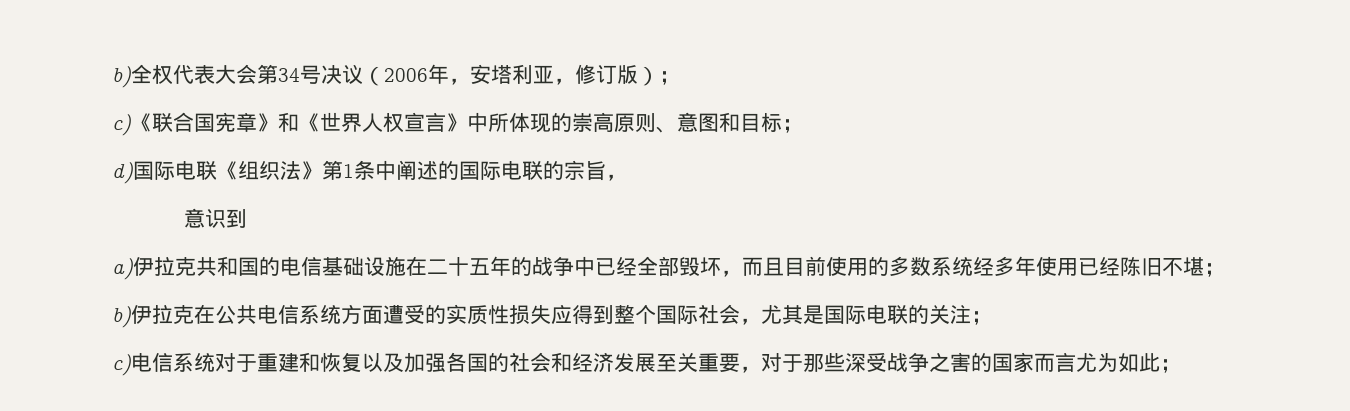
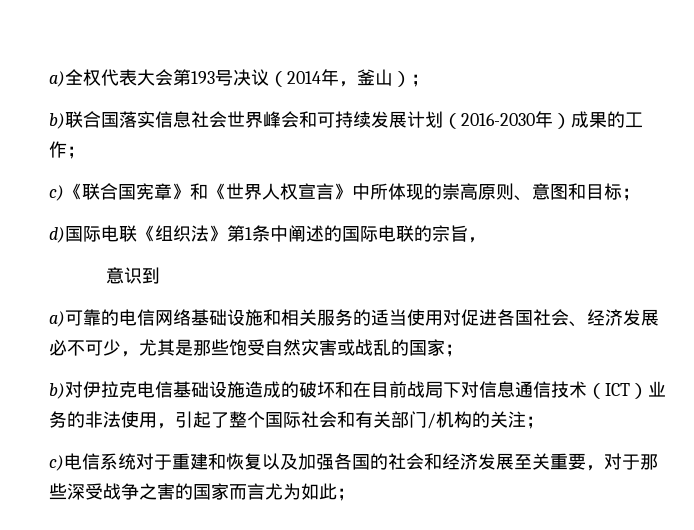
[112,66,131,88] b) -> [49,71,65,87] a)
[278,68,300,82] 34 -> [191,71,215,84] 193
[384,64,659,86] 2006年，安塔利亚，修订版） -> [287,69,429,87] [49,111,643,129] [49,141,67,158] 2014年，釜山）； // b)联合国落实信息社会世界峰会和可持续发展计划（2016-2030年）成果的工作
[133,256,1225,277] [112,304,908,328] 伊拉克共和国的电信基础设施在二十五年的战争中已经全部毁坏，而且目前使用的多数系统经多年使用已经陈旧不堪； // b)伊拉克在公共电信系统方面遭受的实质性损失应得到整个国际社会，尤其是国际电联 -> [65,309,659,327] [49,339,463,357] [49,381,666,399] [49,411,472,429] 可靠的电信网络基础设施和相关服务的适当使用对促进各国社会、经济发展必不可少，尤其是那些饱受自然灾害或战乱的国家； // b)对伊拉克电信基础设施造成的破坏和在目前战局下对信息通信技术（ICT）业务的非法使用，引起了整个国际社会和有关部门/机构

